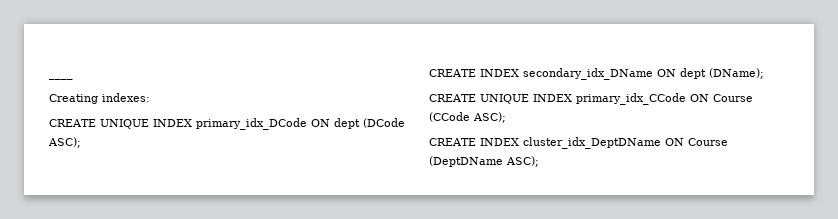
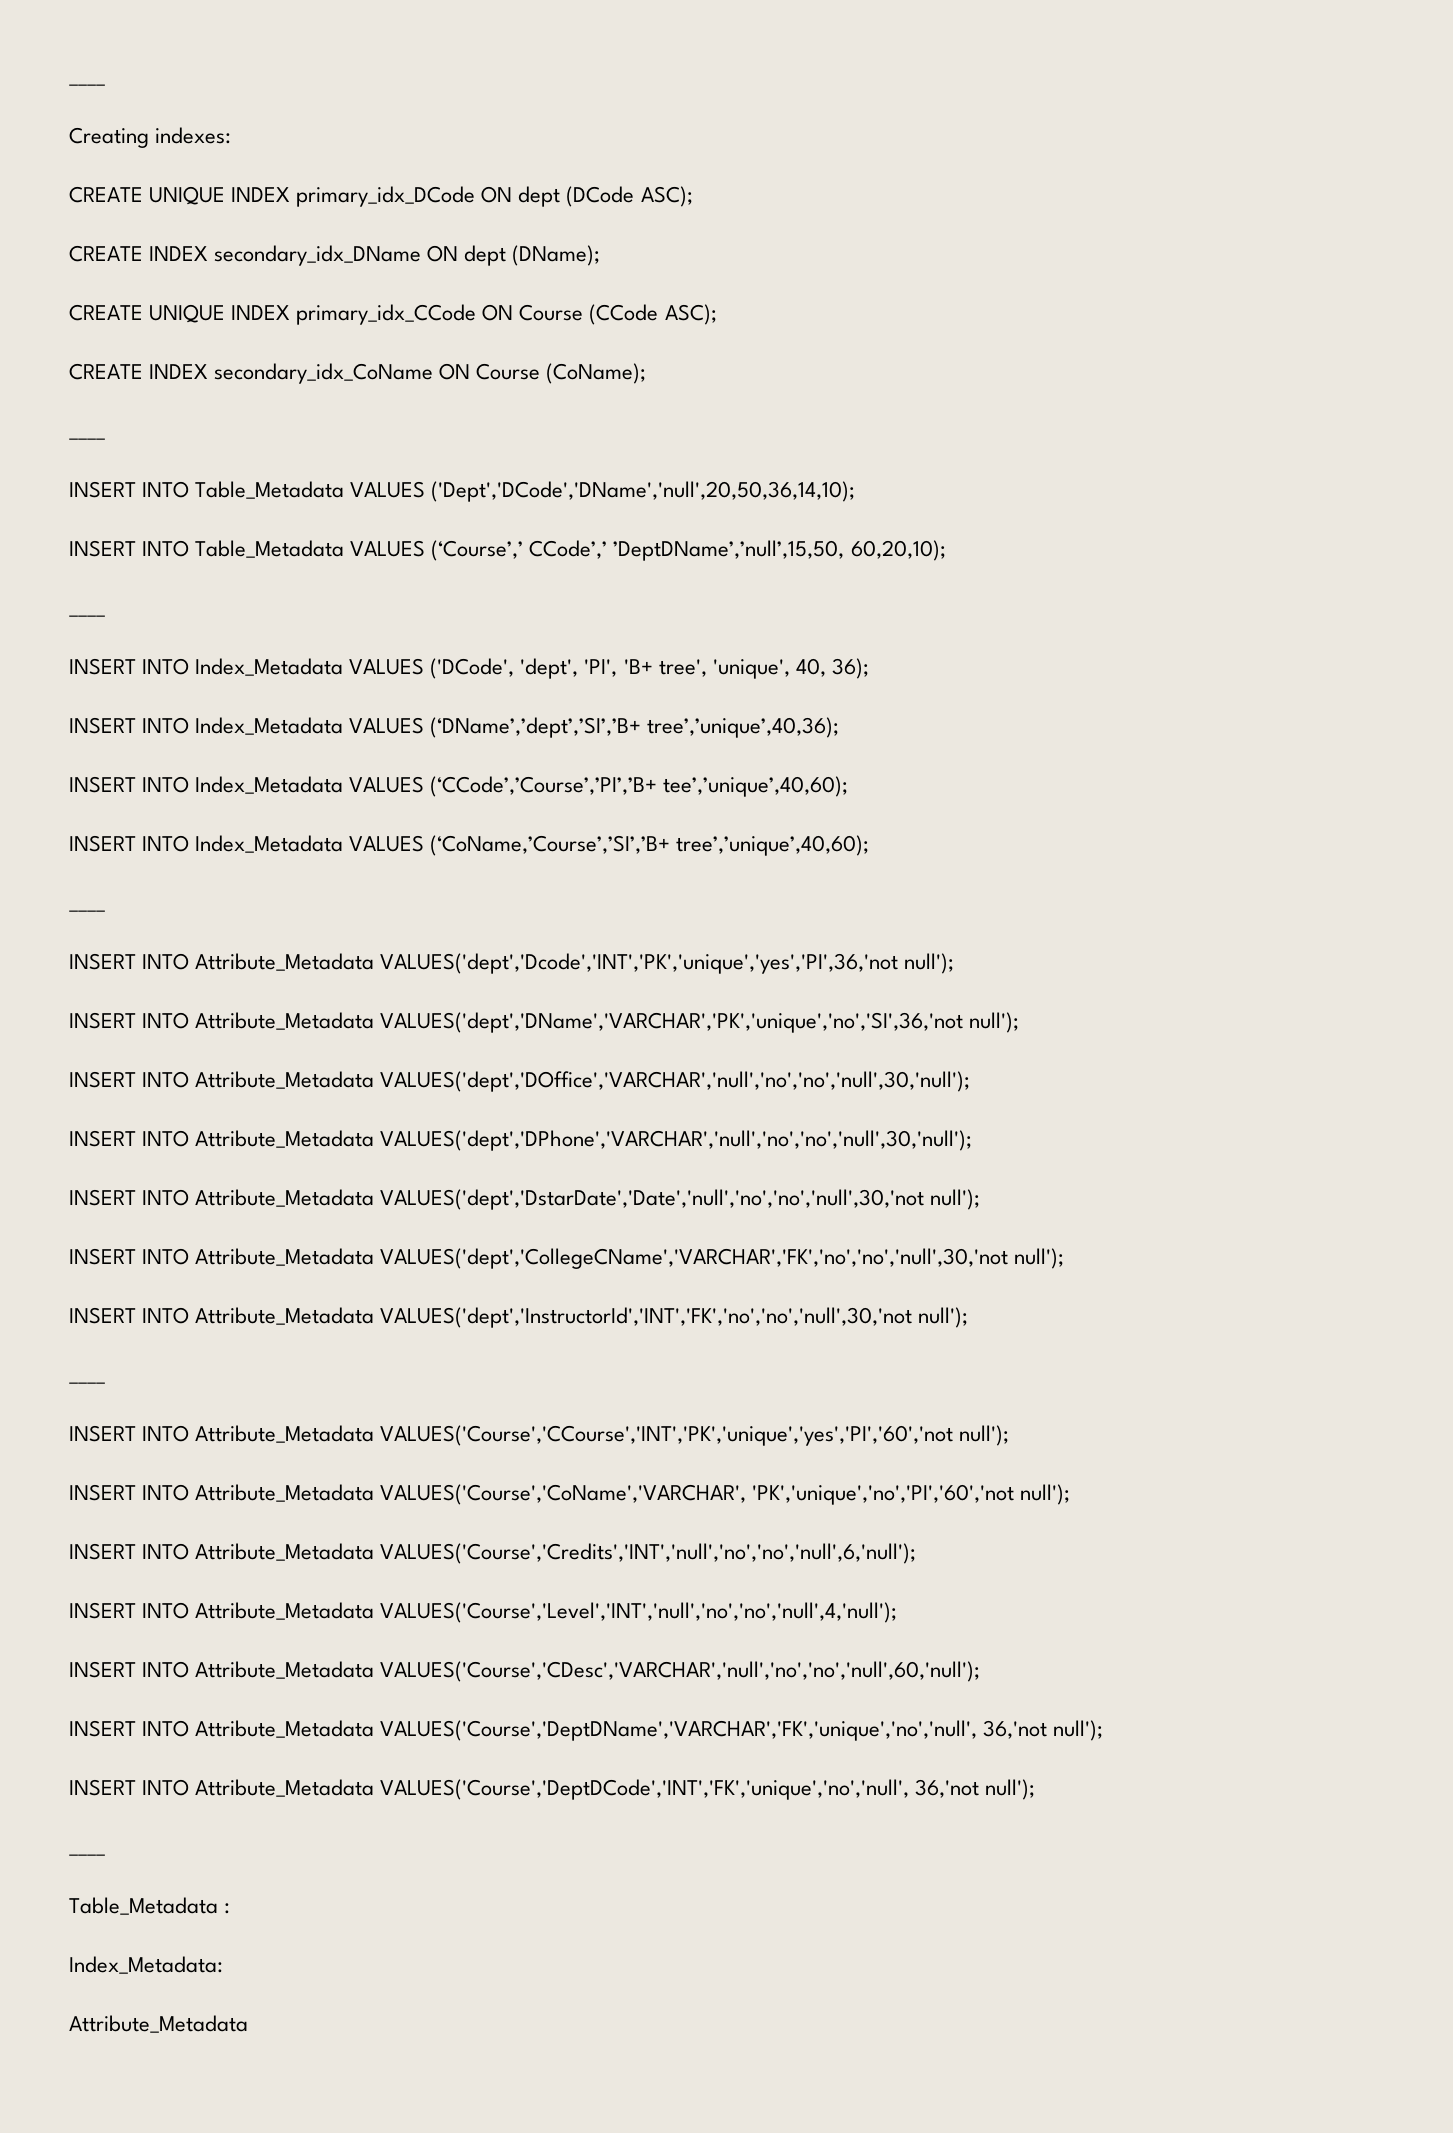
[523,137,728,149] [429,156,539,167] cluster_idx_DeptDName ON Course (DeptDName ASC); -> [214,363,647,384] [69,438,105,440] [69,481,856,502] [69,540,946,561] [69,615,105,617] [69,658,869,679] [69,717,840,738] [69,776,849,797] [69,835,870,856] [69,910,105,912] [69,953,955,974] [69,1012,1020,1033] [69,1071,971,1092] [69,1130,973,1151] [69,1189,981,1210] [69,1248,1065,1269] [69,1307,969,1328] [69,1382,105,1384] [69,1425,1010,1446] [69,1484,1071,1505] [69,1543,917,1564] [69,1602,898,1623] [69,1661,981,1682] [69,1720,1104,1741] [69,1779,1036,1800] [69,1854,105,1856] [69,1897,231,1915] [69,1956,223,1974] [69,2015,248,2033] secondary_idx_CoName ON Course (CoName); // ____ // INSERT INTO Table_Metadata VALUES ('Dept','DCode','DName','null',20,50,36,14,10); // INSERT INTO Table_Metadata VALUES (‘Course’,’ CCode’,’ ’DeptDName’,’null’,15,50, 60,20,10); // ____ // INSERT INTO Index_Metadata VALUES ('DCode', 'dept', 'PI', 'B+ tree', 'unique', 40, 36); // INSERT INTO Index_Metadata VALUES (‘DName’,’dept’,’SI’,’B+ tree’,’unique’,40,36); // INSERT INTO Index_Metadata VALUES (‘CCode’,’Course’,’PI’,’B+ tee’,’unique’,40,60); // INSERT INTO Index_Metadata VALUES (‘CoName,’Course’,’SI’,’B+ tree’,’unique’,40,60); // ____ // INSERT INTO Attribute_Metadata VALUES('dept','Dcode','INT','PK','unique','yes','PI',36,'not null'); // INSERT INTO Attribute_Metadata VALUES('dept','DName','VARCHAR','PK','unique','no','SI',36,'not null'); // INSERT INTO Attribute_Metadata VALUES('dept','DOffice','VARCHAR','null','no','no','null',30,'null'); // INSERT INTO Attribute_Metadata VALUES('dept','DPhone','VARCHAR','null','no','no','null',30,'null'); // INSERT INTO Attribute_Metadata VALUES('dept','DstarDate','Date','null','no','no','null',30,'not null'); // INSERT INTO Attribute_Metadata VALUES('dept','CollegeCName','VARCHAR','FK','no','no','null',30,'not null'); // INSERT INTO Attribute_Metadata VALUES('dept','InstructorId','INT','FK','no','no','null',30,'not null'); // ____ // INSERT INTO Attribute_Metadata VALUES('Course','CCourse','INT','PK','unique','yes','PI','60','not null'); // INSERT INTO Attribute_Metadata VALUES('Course','CoName','VARCHAR', 'PK','unique','no','PI','60','not null'); // INSERT INTO Attribute_Metadata VALUES('Course','Credits','INT','null','no','no','null',6,'null'); // INSERT INTO Attribute_Metadata VALUES('Course','Level','INT','null','no','no','null',4,'null'); // INSERT INTO Attribute_Metadata VALUES('Course','CDesc','VARCHAR','null','no','no','null',60,'null'); // INSERT INTO Attribute_Metadata VALUES('Course','DeptDName','VARCHAR','FK','unique','no','null', 36,'not null'); // INSERT INTO Attribute_Metadata VALUES('Course','DeptDCode','INT','FK','unique','no','null', 36,'not null'); // ____ // Table_Metadata : // Index_Metadata: // Attribute_Metadata

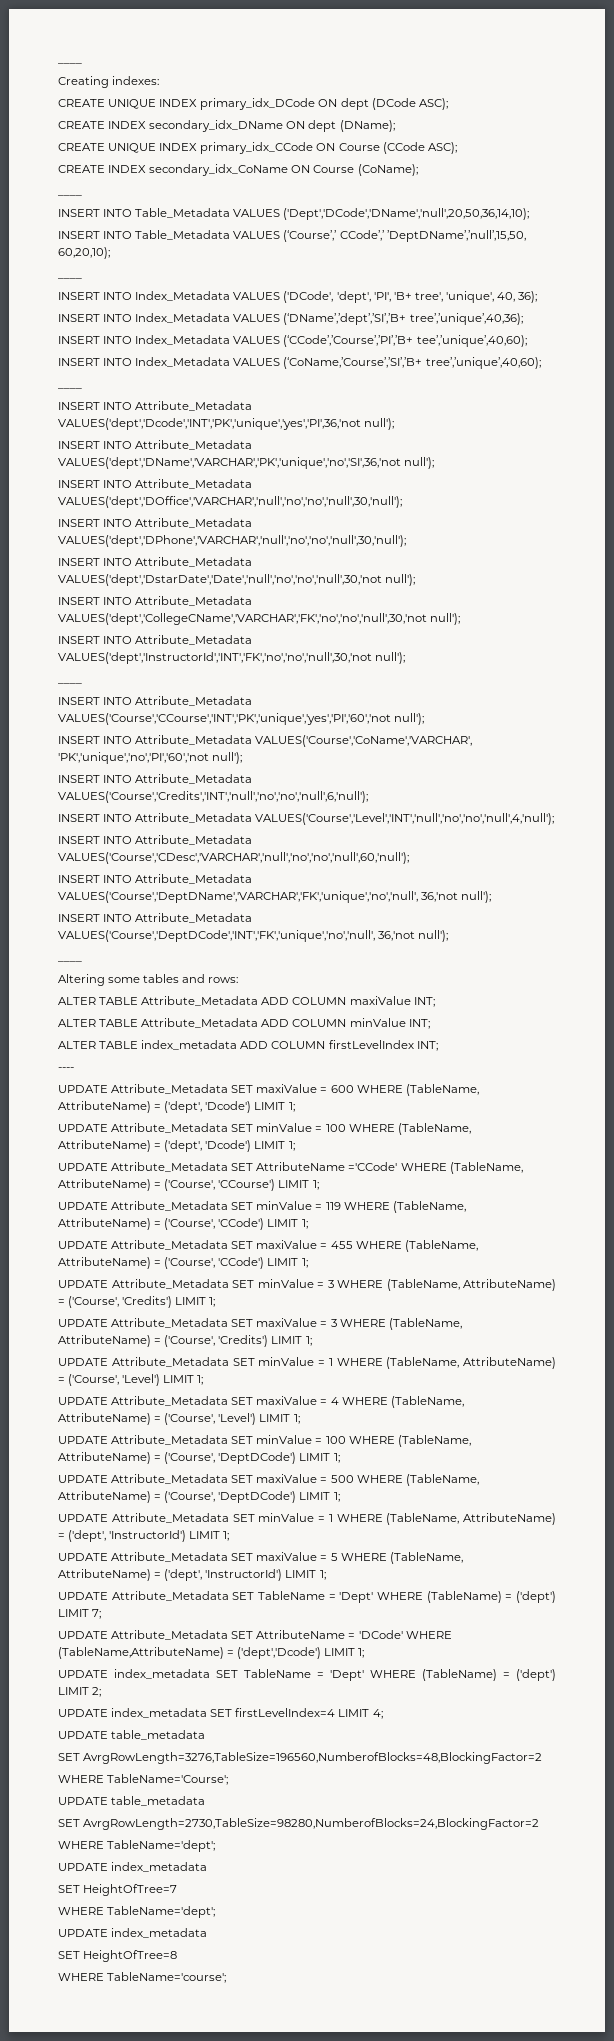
[69,1897,231,1915] [69,1956,223,1974] [69,2015,248,2033] Table_Metadata : // Index_Metadata: // Attribute_Metadata -> [58,974,239,986] [58,996,435,1007] [58,1018,430,1029] [58,1040,438,1051] [58,1067,74,1071] [58,1084,479,1096] [58,1101,295,1113] [58,1123,471,1135] [58,1140,295,1152] [58,1162,523,1174] [58,1179,319,1191] [58,1201,466,1213] [58,1218,308,1230] [58,1240,478,1252] [58,1257,308,1269] [58,1279,556,1291] [58,1296,216,1308] [58,1318,462,1330] [58,1335,312,1347] [58,1357,556,1369] [58,1374,204,1386] [58,1396,464,1408] [58,1413,300,1425] [58,1435,471,1447] [58,1452,340,1464] [58,1474,479,1486] [58,1491,340,1503] [58,1513,556,1525] [58,1530,230,1542] [58,1552,463,1564] [58,1569,326,1581] [58,1591,557,1603] [58,1609,102,1619] [58,1630,452,1640] [58,1647,365,1659] [58,1669,556,1681] [58,1687,102,1697] [58,1708,383,1719] [58,1730,206,1740] [58,1752,543,1764] [58,1774,229,1785] [58,1796,206,1806] [58,1818,540,1830] [58,1840,216,1852] [58,1862,208,1872] [58,1884,178,1896] [58,1906,216,1918] [58,1928,208,1938] [58,1950,178,1962] [58,1972,227,1983] Altering some tables and rows: // ALTER TABLE Attribute_Metadata ADD COLUMN maxiValue INT; // ALTER TABLE Attribute_Metadata ADD COLUMN minValue INT; // ALTER TABLE index_metadata ADD COLUMN firstLevelIndex INT; // ---- // UPDATE Attribute_Metadata SET maxiValue = 600 WHERE (TableName, AttributeName) = ('dept', 'Dcode') LIMIT 1; // UPDATE Attribute_Metadata SET minValue = 100 WHERE (TableName, AttributeName) = ('dept', 'Dcode') LIMIT 1; // UPDATE Attribute_Metadata SET AttributeName ='CCode' WHERE (TableName, AttributeName) = ('Course', 'CCourse') LIMIT 1; // UPDATE Attribute_Metadata SET minValue = 119 WHERE (TableName, AttributeName) = ('Course', 'CCode') LIMIT 1; // UPDATE Attribute_Metadata SET maxiValue = 455 WHERE (TableName, AttributeName) = ('Course', 'CCode') LIMIT 1; // UPDATE Attribute_Metadata SET minValue = 3 WHERE (TableName, AttributeName) = ('Course', 'Credits') LIMIT 1; // UPDATE Attribute_Metadata SET maxiValue = 3 WHERE (TableName, AttributeName) = ('Course', 'Credits') LIMIT 1; // UPDATE Attribute_Metadata SET minValue = 1 WHERE (TableName, AttributeName) = ('Course', 'Level') LIMIT 1; // UPDATE Attribute_Metadata SET maxiValue = 4 WHERE (TableName, AttributeName) = ('Course', 'Level') LIMIT 1; // UPDATE Attribute_Metadata SET minValue = 100 WHERE (TableName, AttributeName) = ('Course', 'DeptDCode') LIMIT 1; // UPDATE Attribute_Metadata SET maxiValue = 500 WHERE (TableName, AttributeName) = ('Course', 'DeptDCode') LIMIT 1; // UPDATE Attribute_Metadata SET minValue = 1 WHERE (TableName, AttributeName) = ('dept', 'InstructorId') LIMIT 1; // UPDATE Attribute_Metadata SET maxiValue = 5 WHERE (TableName, AttributeName) = ('dept', 'InstructorId') LIMIT 1; // UPDATE Attribute_Metadata SET TableName = 'Dept' WHERE (TableName) = ('dept') LIMIT 7; // UPDATE Attribute_Metadata SET AttributeName = 'DCode' WHERE (TableName,AttributeName) = ('dept','Dcode') LIMIT 1; // UPDATE index_metadata SET TableName = 'Dept' WHERE (TableName) = ('dept') LIMIT 2; // UPDATE index_metadata SET firstLevelIndex=4 LIMIT 4; // UPDATE table_metadata // SET AvrgRowLength=3276,TableSize=196560,NumberofBlocks=48,BlockingFactor=2 // WHERE TableName='Course'; // UPDATE table_metadata // SET AvrgRowLength=2730,TableSize=98280,NumberofBlocks=24,BlockingFactor=2 // WHERE TableName='dept'; // UPDATE index_metadata // SET HeightOfTree=7 // WHERE TableName='dept'; // UPDATE index_metadata // SET HeightOfTree=8 // WHERE TableName='course';

